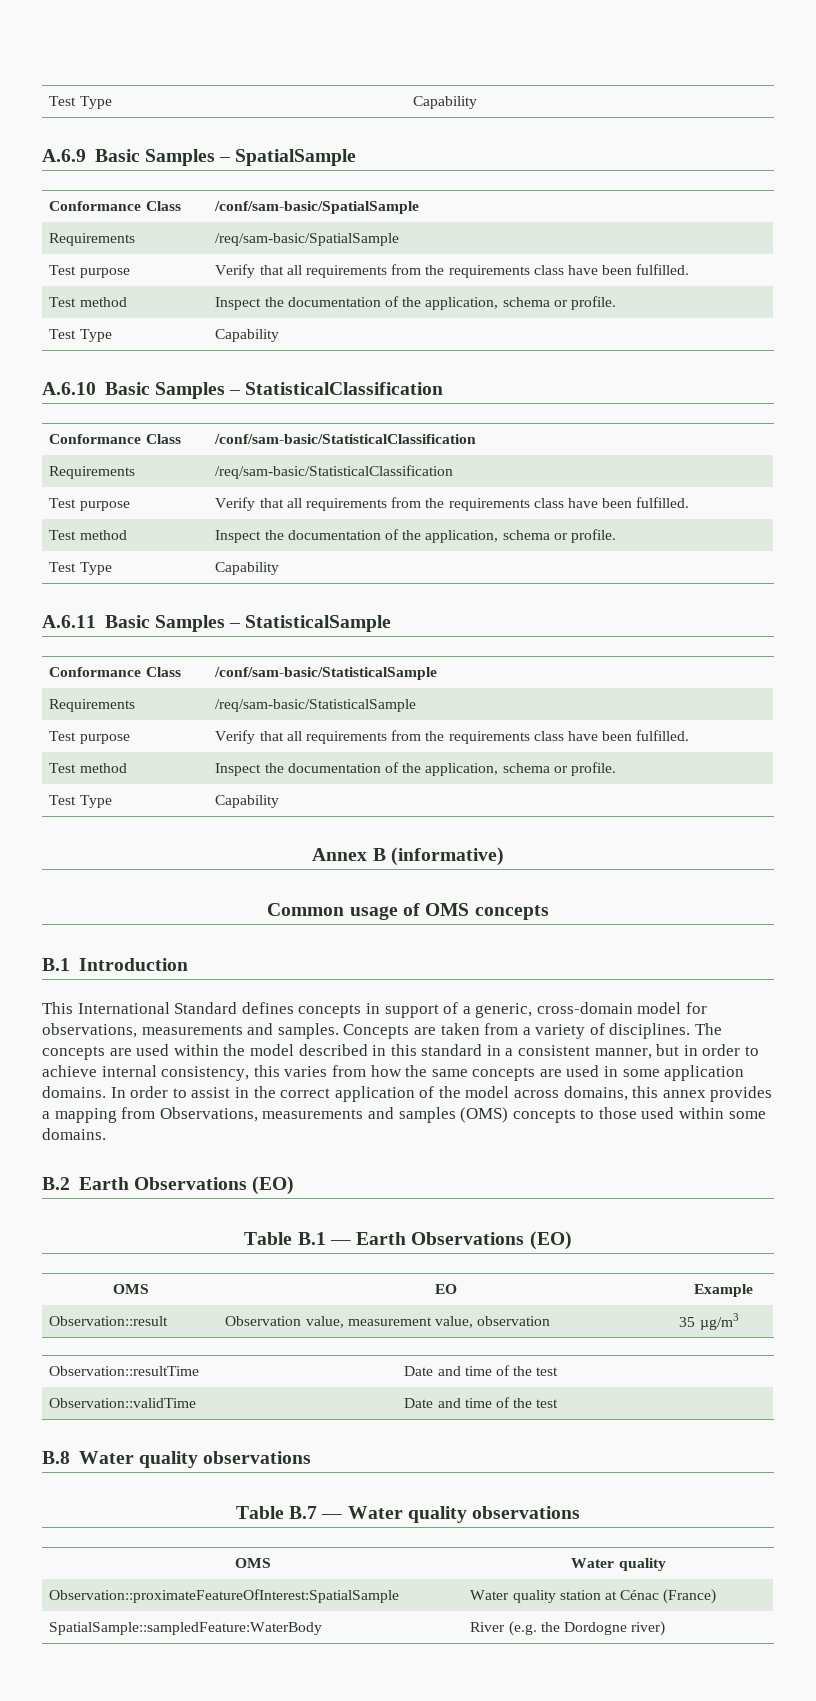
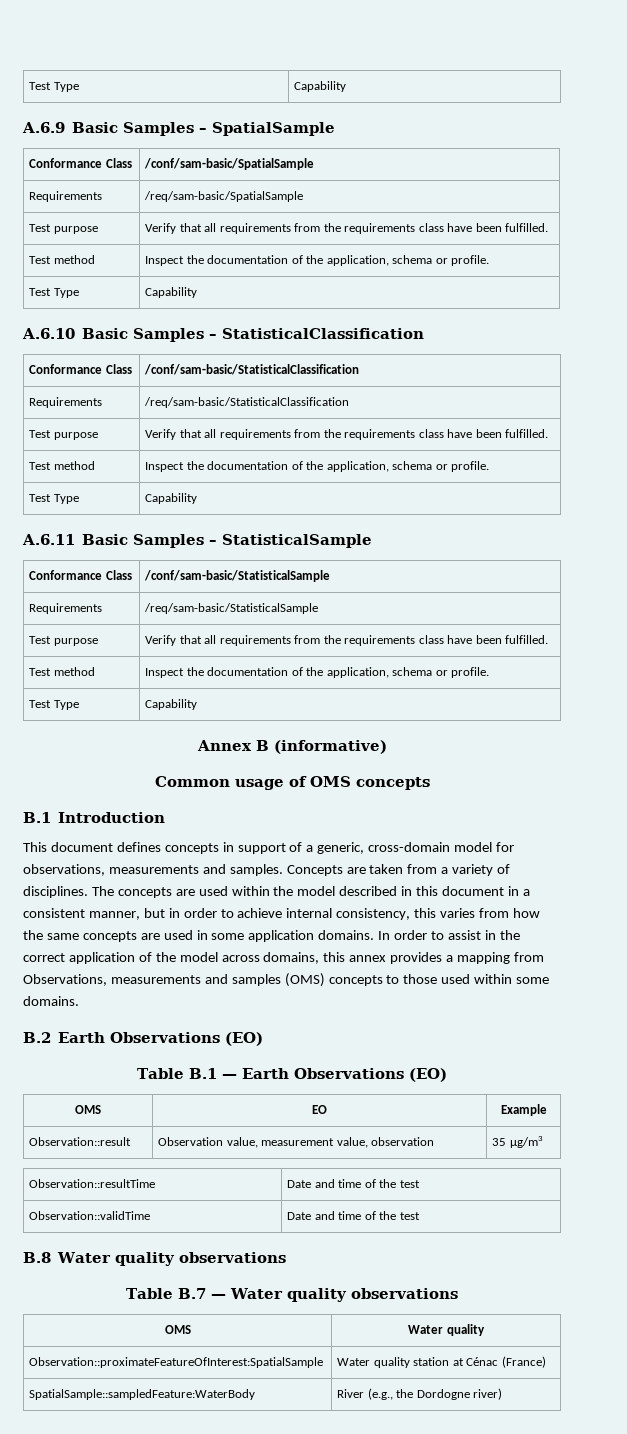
[77,1002,238,1014] International Standard -> [50,842,113,852] document
[421,1044,483,1056] standard -> [442,886,505,896] document
[508,1621,537,1636] (e.g. -> [367,1388,393,1400] (e.g.,

